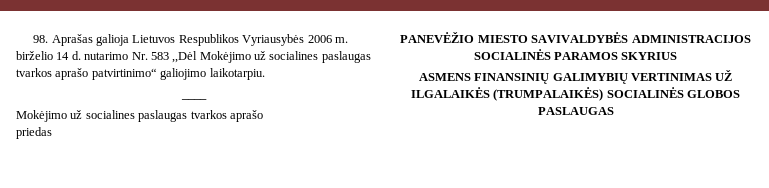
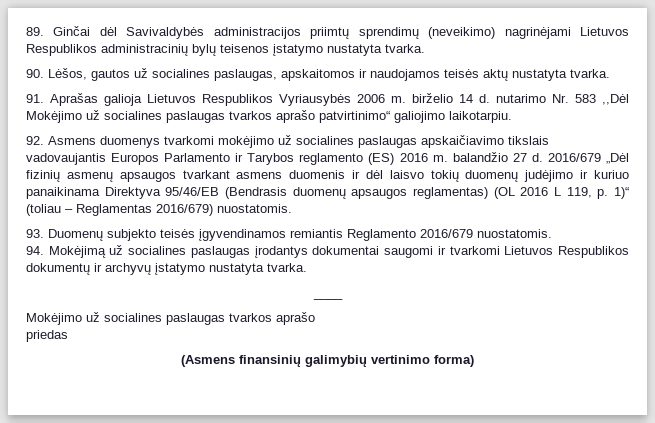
[33,35,49,43] 98. -> [26,26,630,39] [26,44,425,56] [26,68,610,81] [26,94,44,103] 89. Ginčai dėl Savivaldybės administracijos priimtų sprendimų (neveikimo) nagrinėjami Lietuvos Respublikos administracinių bylų teisenos įstatymo nustatyta tvarka. // 90. Lėšos, gautos už socialines paslaugas, apskaitomos ir naudojamos teisės aktų nustatyta tvarka. // 91.
(265, 74) none -> [26,135,549,148] [26,152,630,165] [26,170,629,182] [26,187,629,199] [26,204,292,216] [26,229,552,241] [26,245,630,258] [26,263,307,275] // 92. Asmens duomenys tvarkomi mokėjimo už socialines paslaugas apskaičiavimo tikslais vadovaujantis Europos Parlamento ir Tarybos reglamento (ES) 2016 m. balandžio 27 d. 2016/679 „Dėl fizinių asmenų apsaugos tvarkant asmens duomenis ir dėl laisvo tokių duomenų judėjimo ir kuriuo panaikinama Direktyva 95/46/EB (Bendrasis duomenų apsaugos reglamentas) (OL 2016 L 119, p. 1)“ (toliau – Reglamentas 2016/679) nuostatomis. // 93. Duomenų subjekto teisės įgyvendinamos remiantis Reglamento 2016/679 nuostatomis. // 94. Mokėjimą už socialines paslaugas įrodantys dokumentai saugomi ir tvarkomi Lietuvos Respublikos dokumentų ir archyvų įstatymo nustatyta tvarka.
[400,32,751,43] [473,49,678,60] [418,70,733,84] [410,87,741,101] [537,107,614,115] PANEVĖŽIO MIESTO SAVIVALDYBĖS ADMINISTRACIJOS SOCIALINĖS PARAMOS SKYRIUS // ASMENS FINANSINIŲ GALIMYBIŲ VERTINIMAS UŽ ILGALAIKĖS (TRUMPALAIKĖS) SOCIALINĖS GLOBOS PASLAUGAS -> [181,355,474,367] (Asmens finansinių galimybių vertinimo forma)

